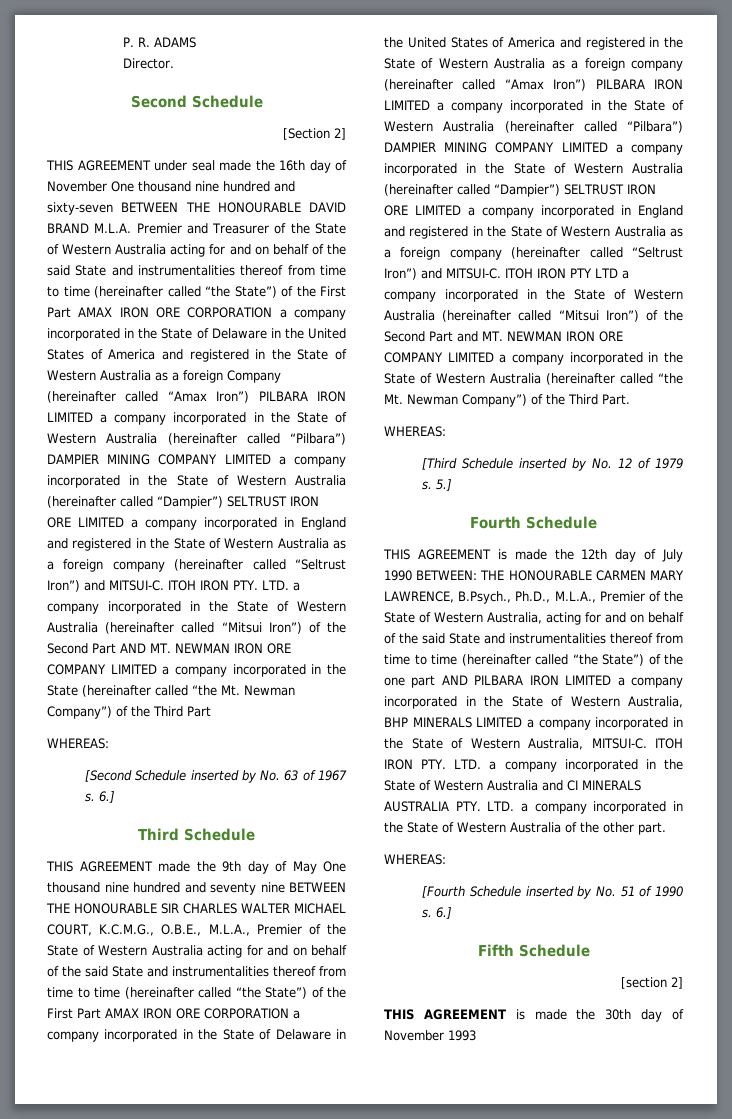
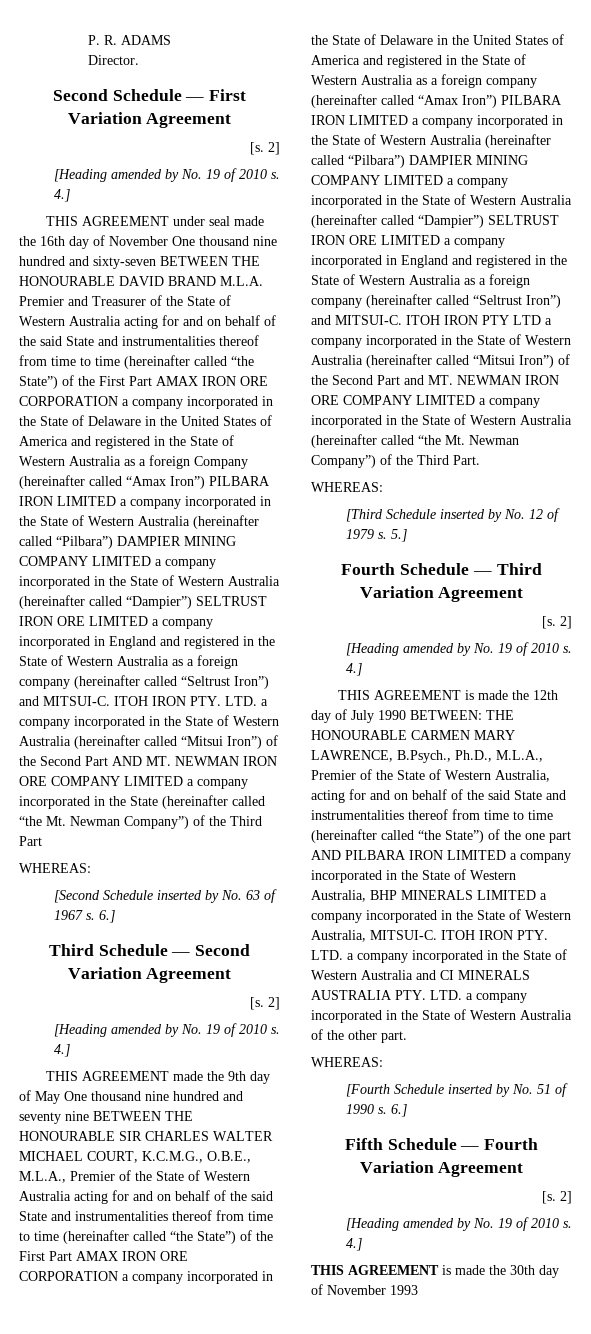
[283,128,346,140] // [Section 2] -> [185,89,247,101] [67,112,232,128] [250,142,280,155] [53,168,280,182] [53,189,70,202] — First Variation Agreement // [s. 2] // [Heading amended by No. 19 of 2010 s. 4.]
(255, 834) none -> [171,944,251,956] [67,967,232,983] [250,997,280,1010] [53,1023,280,1037] [53,1044,70,1057] — Second Variation Agreement // [s. 2] // [Heading amended by No. 19 of 2010 s. 4.]
(597, 522) none -> [472,563,542,575] [359,586,524,602] [542,616,572,629] [345,642,572,656] [345,663,362,676] — Third Variation Agreement // [s. 2] // [Heading amended by No. 19 of 2010 s. 4.]
[621,977,683,989] // [section 2] -> [460,1138,539,1150] [359,1161,524,1177] [542,1191,572,1204] [345,1217,572,1231] [345,1238,362,1251] — Fourth Variation Agreement // [s. 2] // [Heading amended by No. 19 of 2010 s. 4.]

